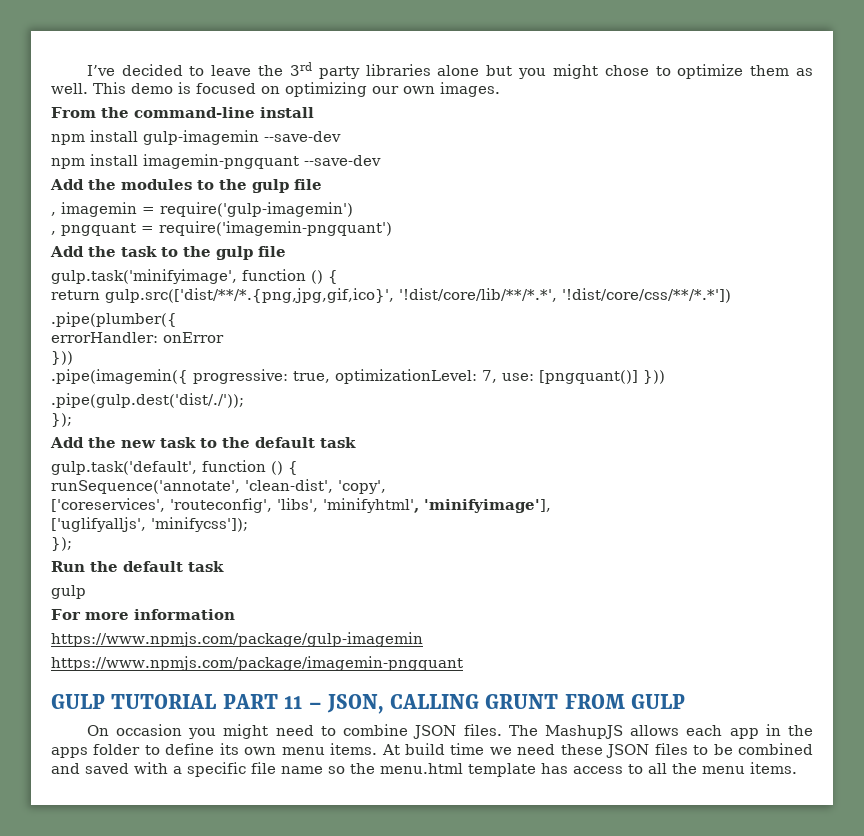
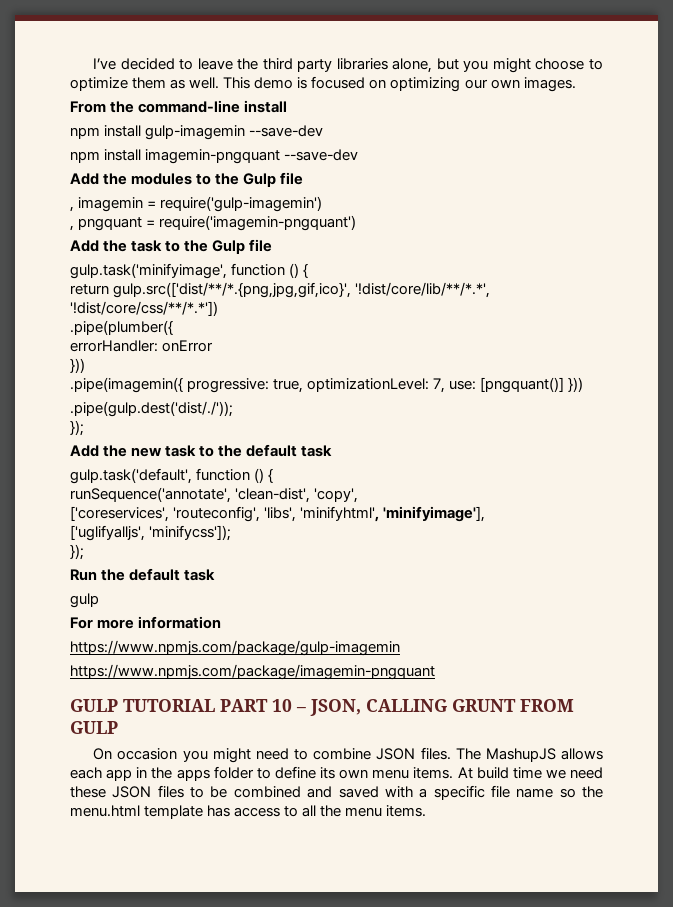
[289,62,312,76] 3rd -> [262,58,293,70] third
[437,65,480,76] alone -> [392,58,433,73] alone,
[604,65,649,76] chose -> [535,58,585,70] choose
[252,179,289,193] gulp -> [243,173,277,187] Gulp
[216,246,253,260] gulp -> [212,240,246,254] Gulp
[284,696,303,709] 11 -> [272,699,292,712] 10

